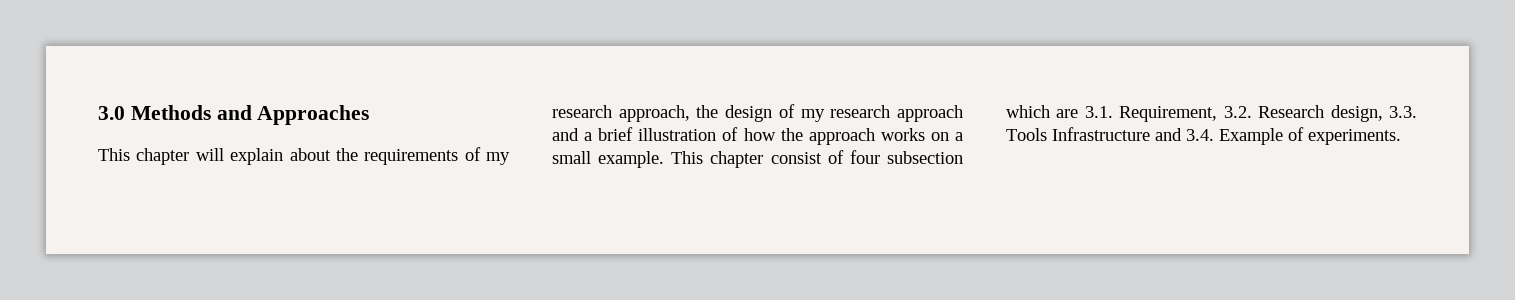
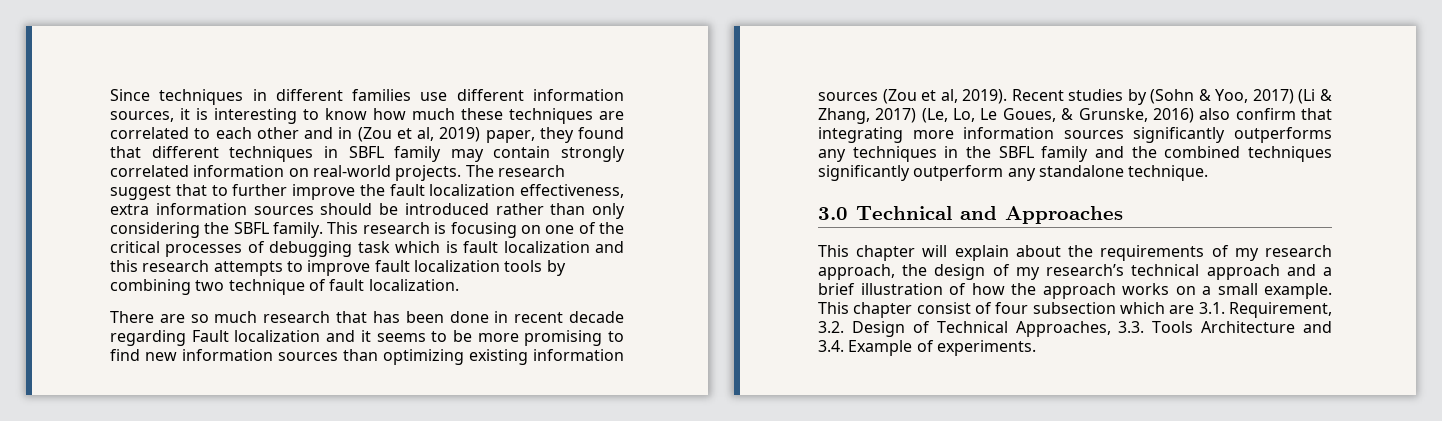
[98,105,211,120] 3.0 Methods -> [110,89,624,105] [110,108,624,124] [110,127,624,143] [110,146,625,162] [110,165,565,181] [110,184,624,200] [110,203,625,219] [110,222,625,238] [110,241,625,257] [110,260,566,276] [110,279,459,295] [110,311,624,323] [110,330,624,346] [110,349,624,365] [818,89,1332,105] [818,108,1332,124] [818,127,1332,143] [818,146,1332,162] [818,165,1209,181] [818,206,952,220] Since techniques in different families use different information sources, it is interesting to know how much these techniques are correlated to each other and in (Zou et al, 2019) paper, they found that different techniques in SBFL family may contain strongly correlated information on real-world projects. The research suggest that to further improve the fault localization effectiveness, extra information sources should be introduced rather than only considering the SBFL family. This research is focusing on one of the critical processes of debugging task which is fault localization and this research attempts to improve fault localization tools by combining two technique of fault localization. // There are so much research that has been done in recent decade regarding Fault localization and it seems to be more promising to find new information sources than optimizing existing information sources (Zou et al, 2019). Recent studies by (Sohn & Yoo, 2017) (Li & Zhang, 2017) (Le, Lo, Le Goues, & Grunske, 2016) also confirm that integrating more information sources significantly outperforms any techniques in the SBFL family and the combined techniques significantly outperform any standalone technique. // 3.0 Technical
[830,105,891,118] research -> [1046,264,1200,276] research’s technical
[1258,105,1383,122] Research design, -> [851,321,1111,337] Design of Technical Approaches,
[1052,127,1150,141] Infrastructure -> [1201,321,1296,333] Architecture

